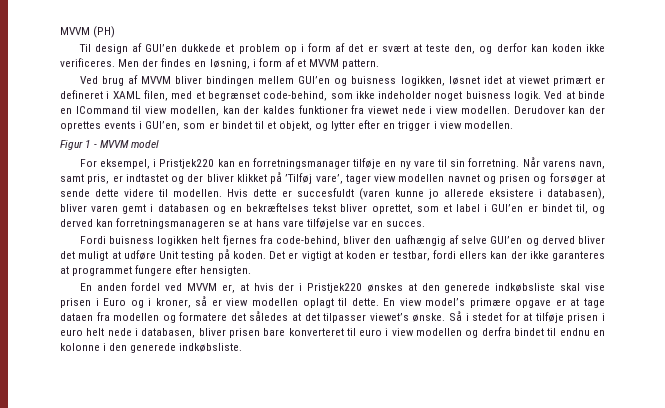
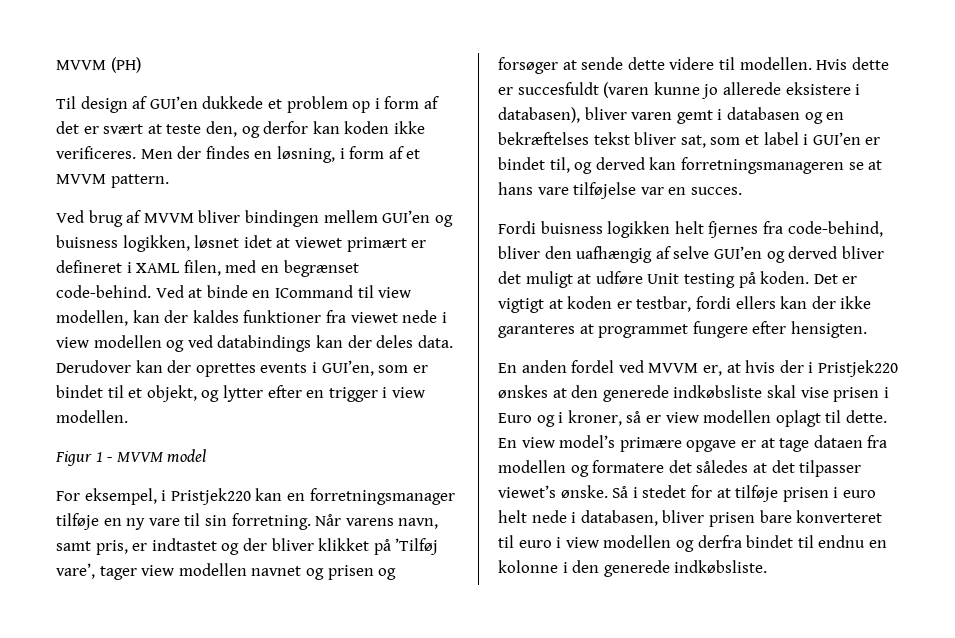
[195,91,542,101] et begrænset code-behind, som ikke indeholder noget buisness logik. -> [260,260,359,277] [56,285,151,298] en begrænset code-behind.
[460,106,510,114] modellen. -> [93,335,453,352] modellen og ved databindings kan der deles data.
[371,204,413,214] oprettet, -> [680,135,706,148] sat,

